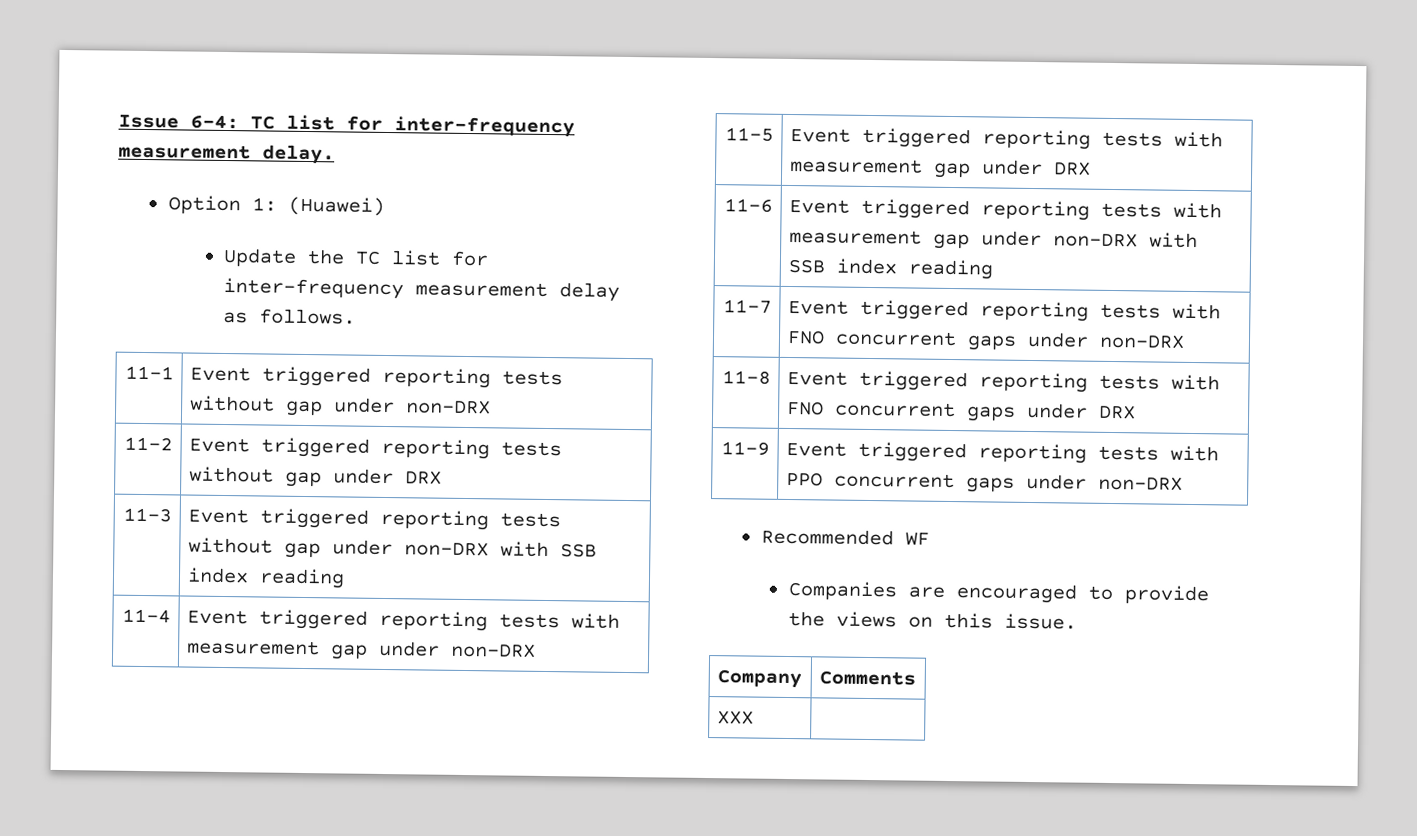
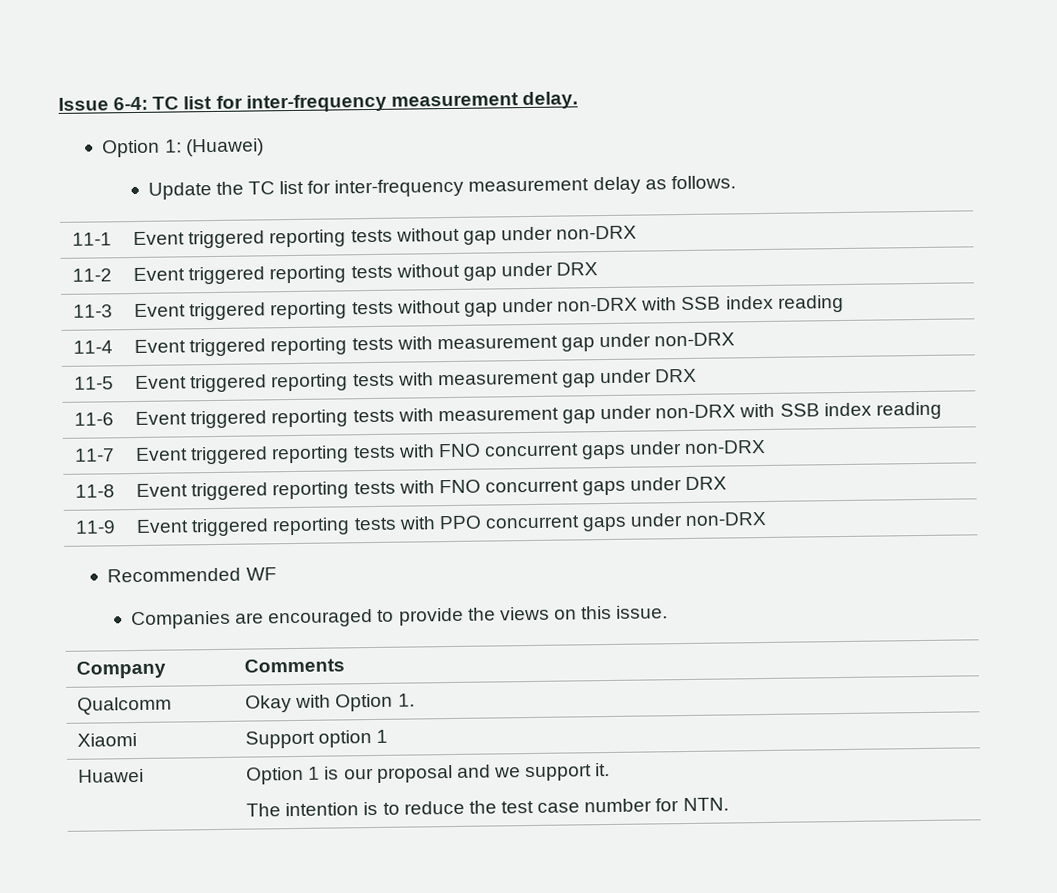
[716,710,754,725] XXX | -> [77,696,173,715] [245,693,415,713] [77,733,138,747] [245,729,389,749] [78,768,145,783] [246,762,611,785] [246,797,729,817] Qualcomm | Okay with Option 1. // Xiaomi | Support option 1 // Huawei | Option 1 is our proposal and we support it. // The intention is to reduce the test case number for NTN.

